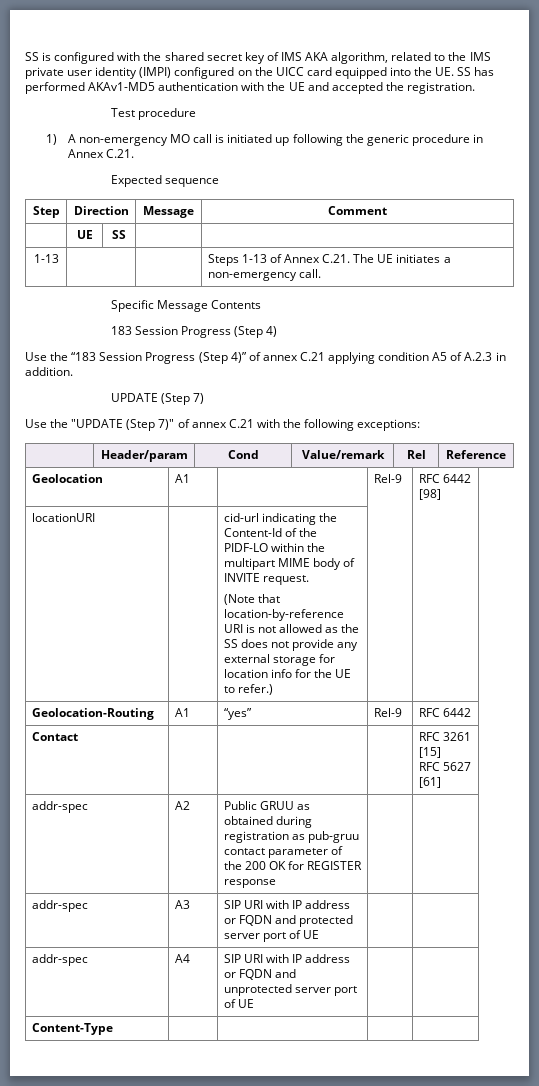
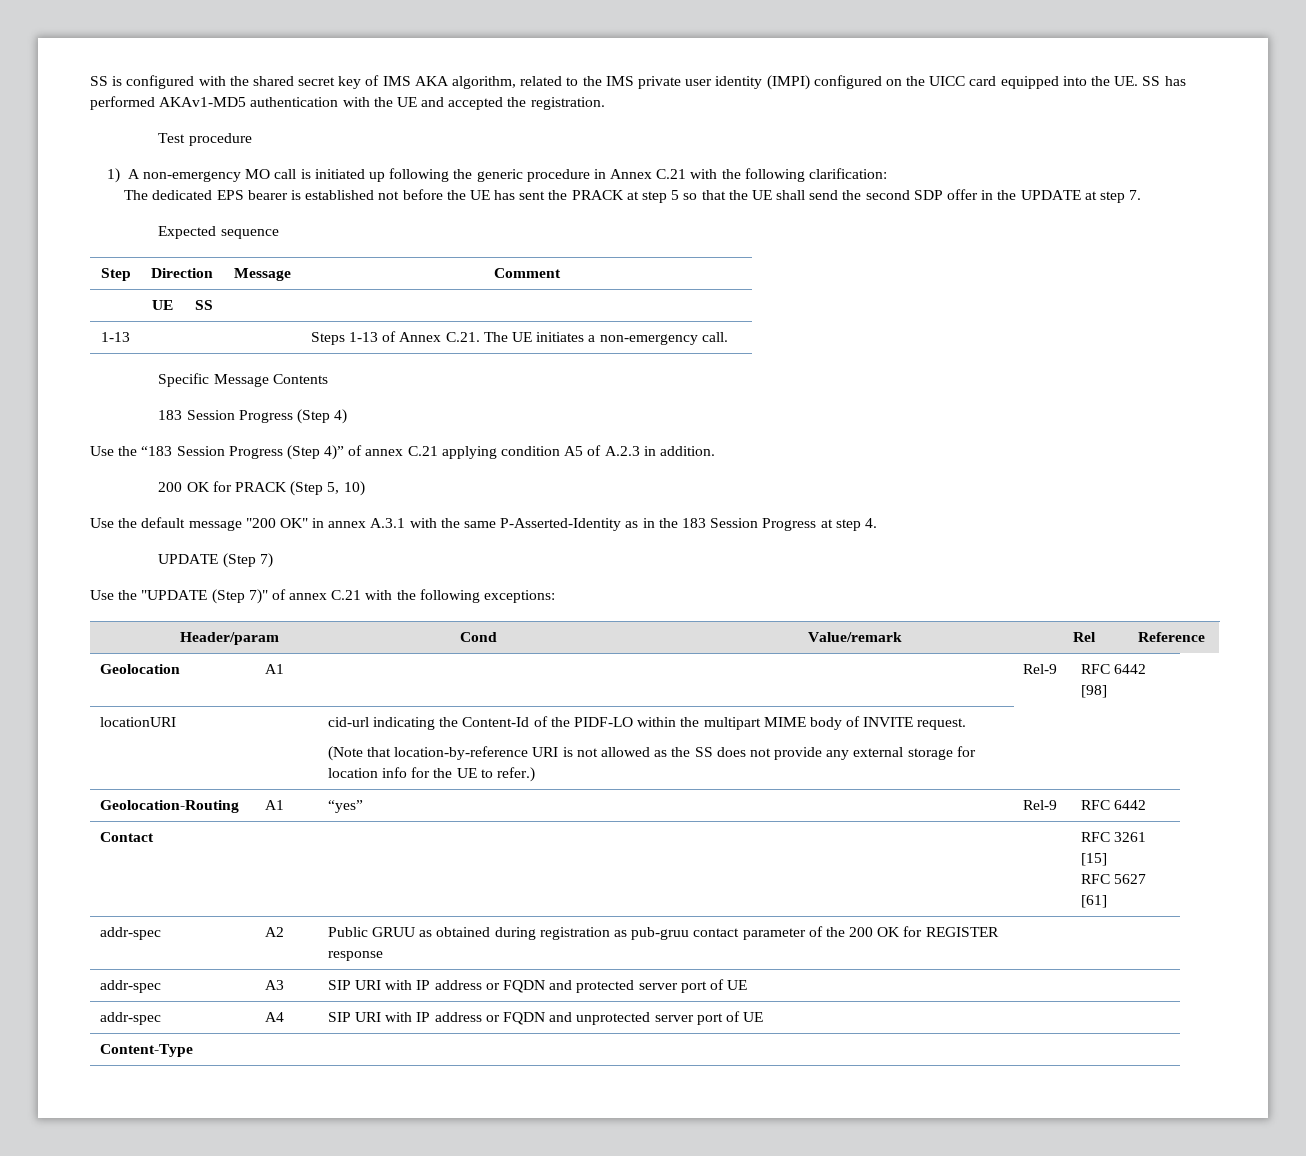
[105,149,134,158] C.21. -> [656,168,887,182] [124,189,1142,203] C.21 with the following clarification: // The dedicated EPS bearer is established not before the UE has sent the PRACK at step 5 so that the UE shall send the second SDP offer in the UPDATE at step 7.
(73, 371) none -> [158,481,365,496] [90,517,877,531] // 200 OK for PRACK (Step 5, 10) // Use the default message "200 OK" in annex A.3.1 with the same P-Asserted-Identity as in the 183 Session Progress at step 4.

